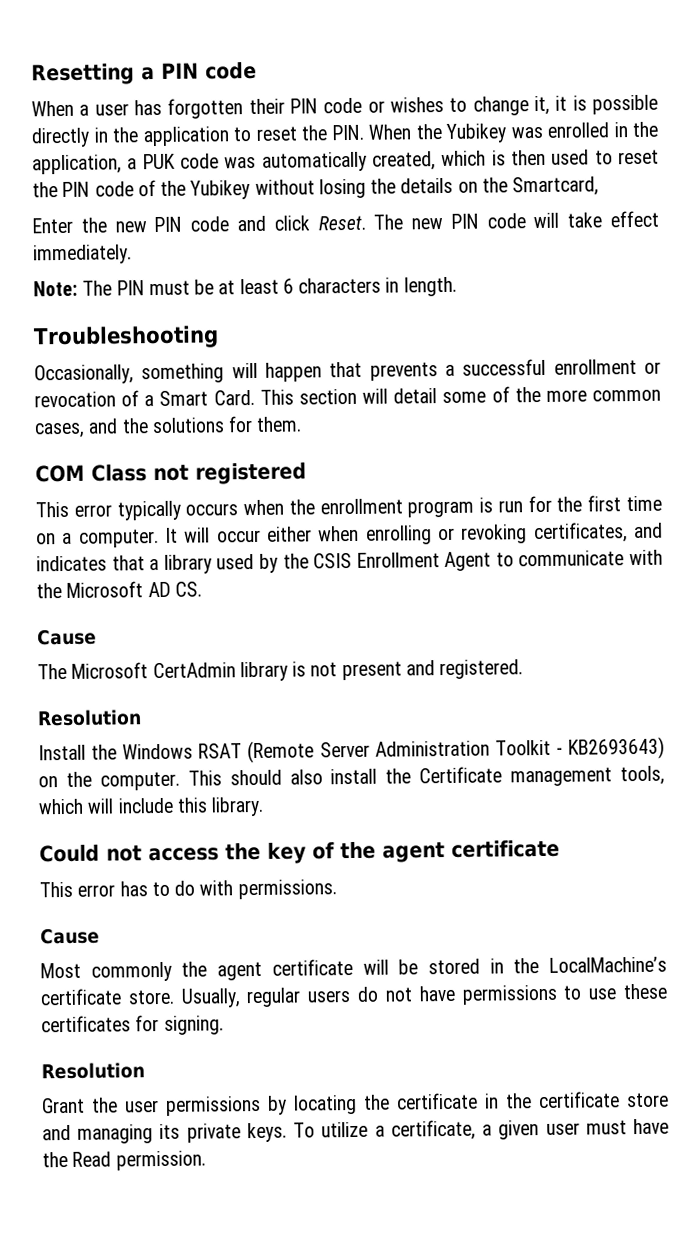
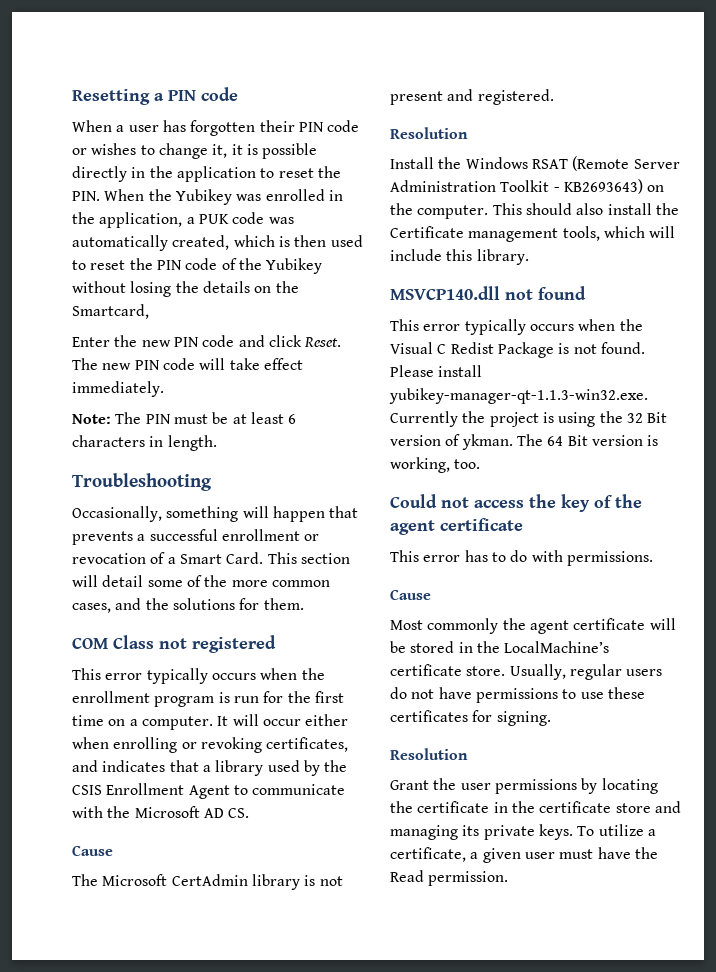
(265, 806) none -> [390,286,586,300] [390,319,643,335] [390,342,645,358] [390,365,483,377] [389,388,648,404] [390,411,668,427] [390,434,659,450] [390,457,481,473] // MSVCP140.dll not found // This error typically occurs when the Visual C Redist Package is not found. Please install yubikey-manager-qt-1.1.3-win32.exe. Currently the project is using the 32 Bit version of ykman. The 64 Bit version is working, too.

